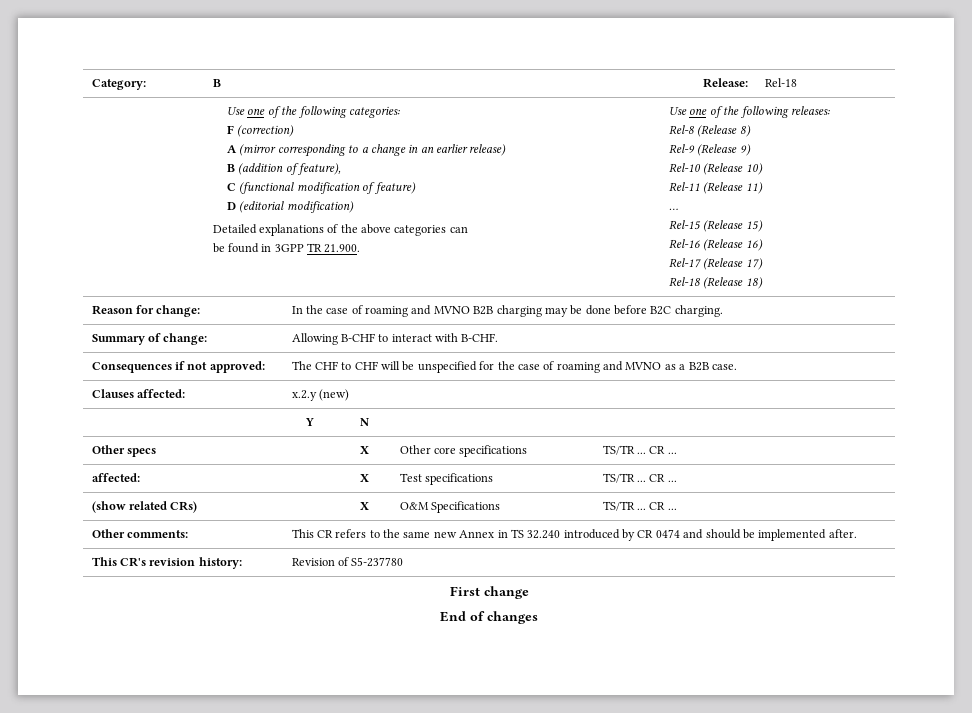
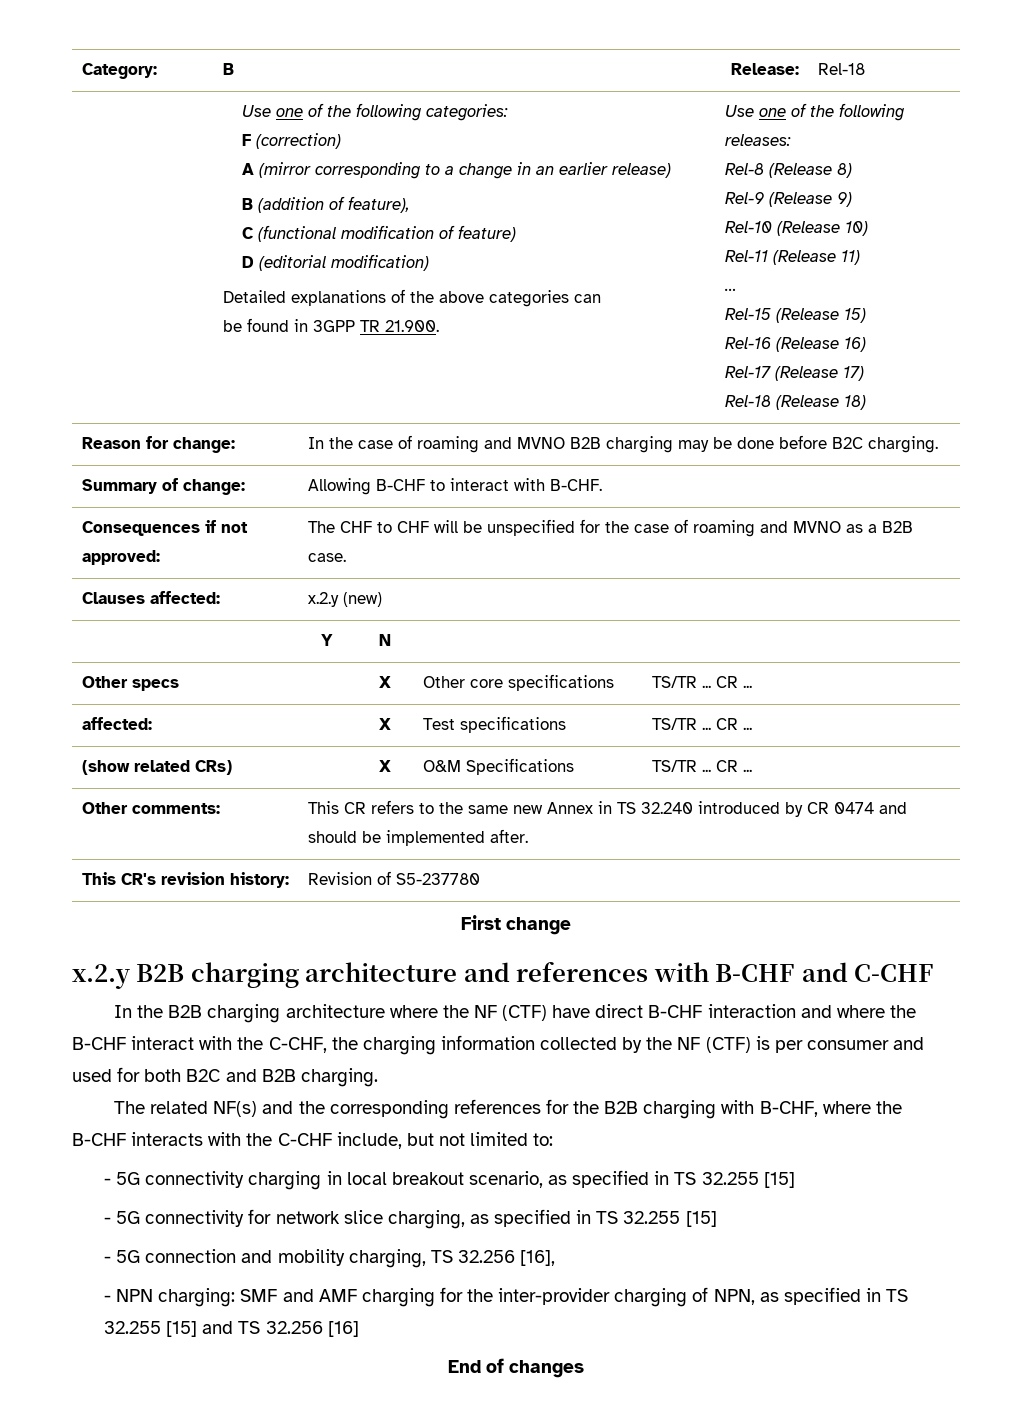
(529, 592) none -> [72,961,935,989] [114,1004,916,1023] [72,1035,925,1055] [72,1067,378,1087] [114,1099,902,1119] [72,1132,554,1149] [104,1170,795,1190] [104,1209,717,1229] [104,1249,556,1268] [104,1287,909,1307] [104,1321,359,1337] // x.2.y B2B charging architecture and references with B-CHF and C-CHF // In the B2B charging architecture where the NF (CTF) have direct B-CHF interaction and where the B-CHF interact with the C-CHF, the charging information collected by the NF (CTF) is per consumer and used for both B2C and B2B charging. // The related NF(s) and the corresponding references for the B2B charging with B-CHF, where the B-CHF interacts with the C-CHF include, but not limited to: // - 5G connectivity charging in local breakout scenario, as specified in TS 32.255 [15] // - 5G connectivity for network slice charging, as specified in TS 32.255 [15] // - 5G connection and mobility charging, TS 32.256 [16], // - NPN charging: SMF and AMF charging for the inter-provider charging of NPN, as specified in TS 32.255 [15] and TS 32.256 [16]

